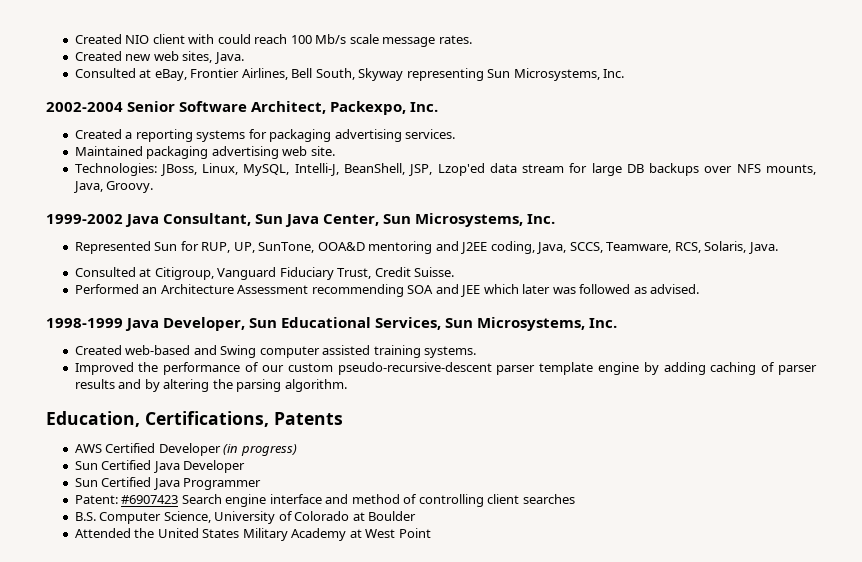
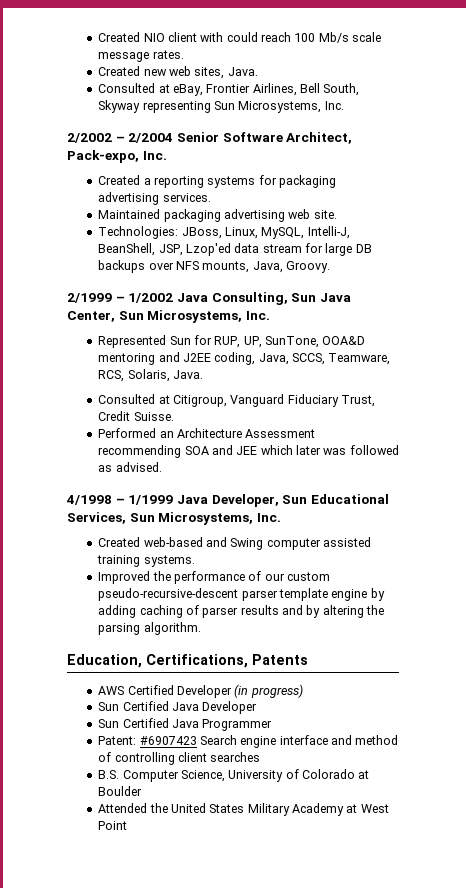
[46,102,123,112] 2002-2004 -> [67,133,174,143] 2/2002 – 2/2004
[330,101,407,115] Packexpo, -> [67,150,139,163] Pack-expo,
[46,213,252,227] 1999-2002 Java Consultant, -> [67,292,288,305] 2/1999 – 1/2002 Java Consulting,
[46,318,123,328] 1998-1999 -> [66,495,174,505] 4/1998 – 1/1999

